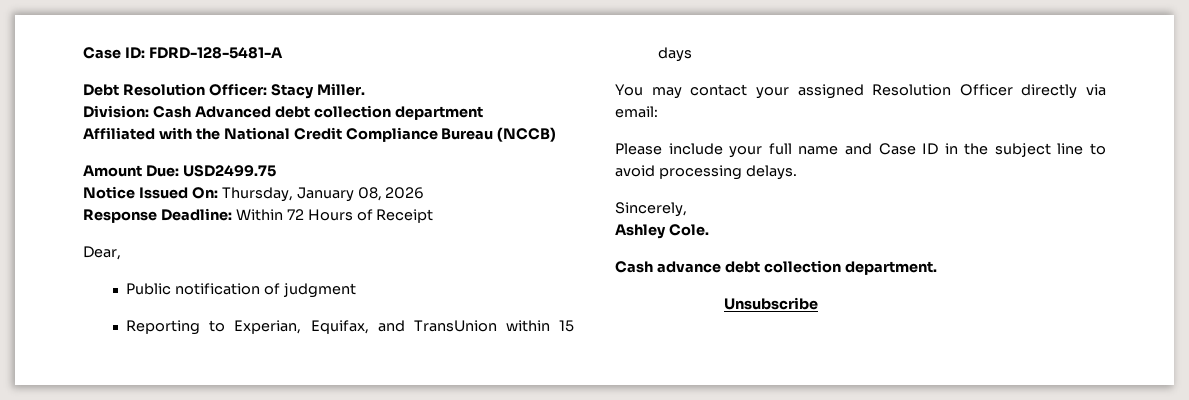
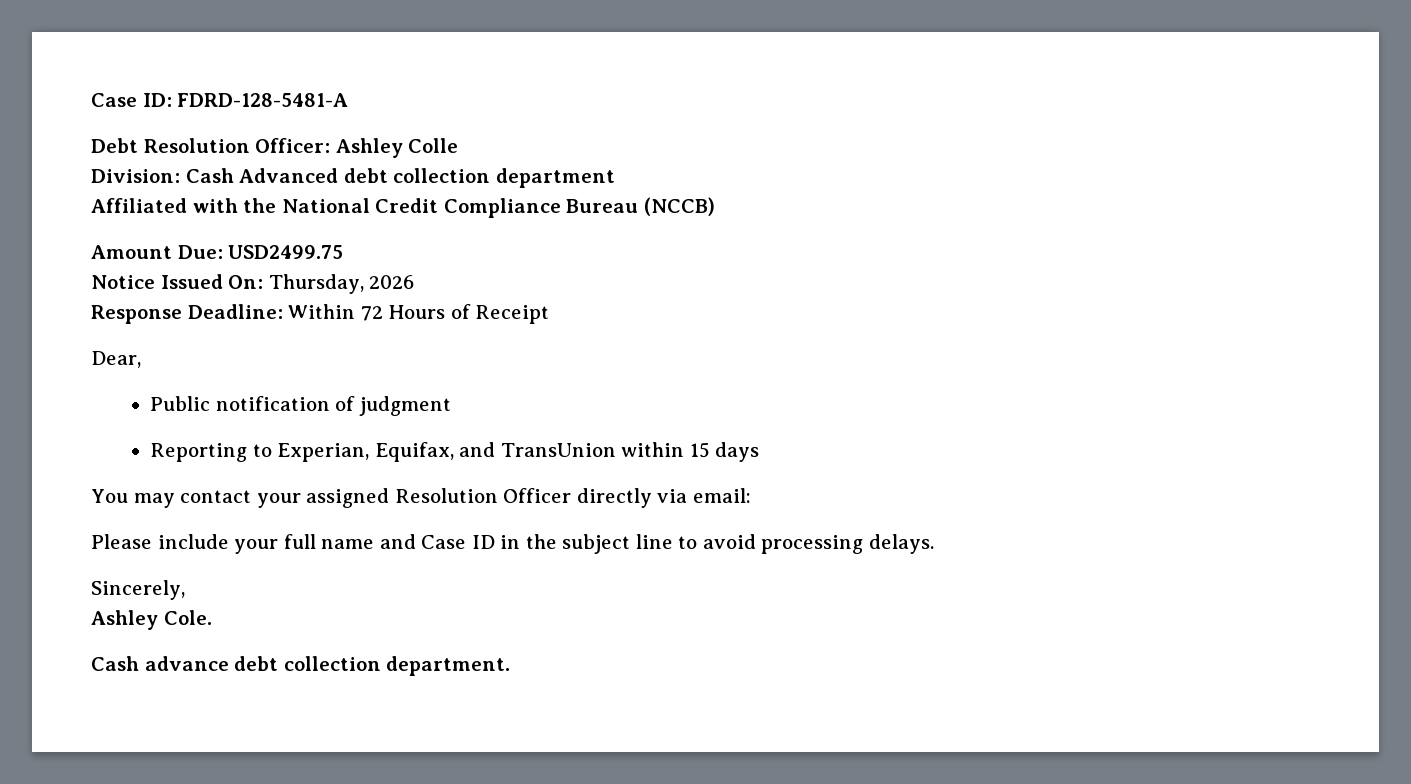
[270,83,365,99] Stacy Miller. -> [335,138,459,158] Ashley Colle
[296,187,382,202] January 08, -> (364, 284) none
[724,297,819,310] // Unsubscribe -> (511, 666) none

